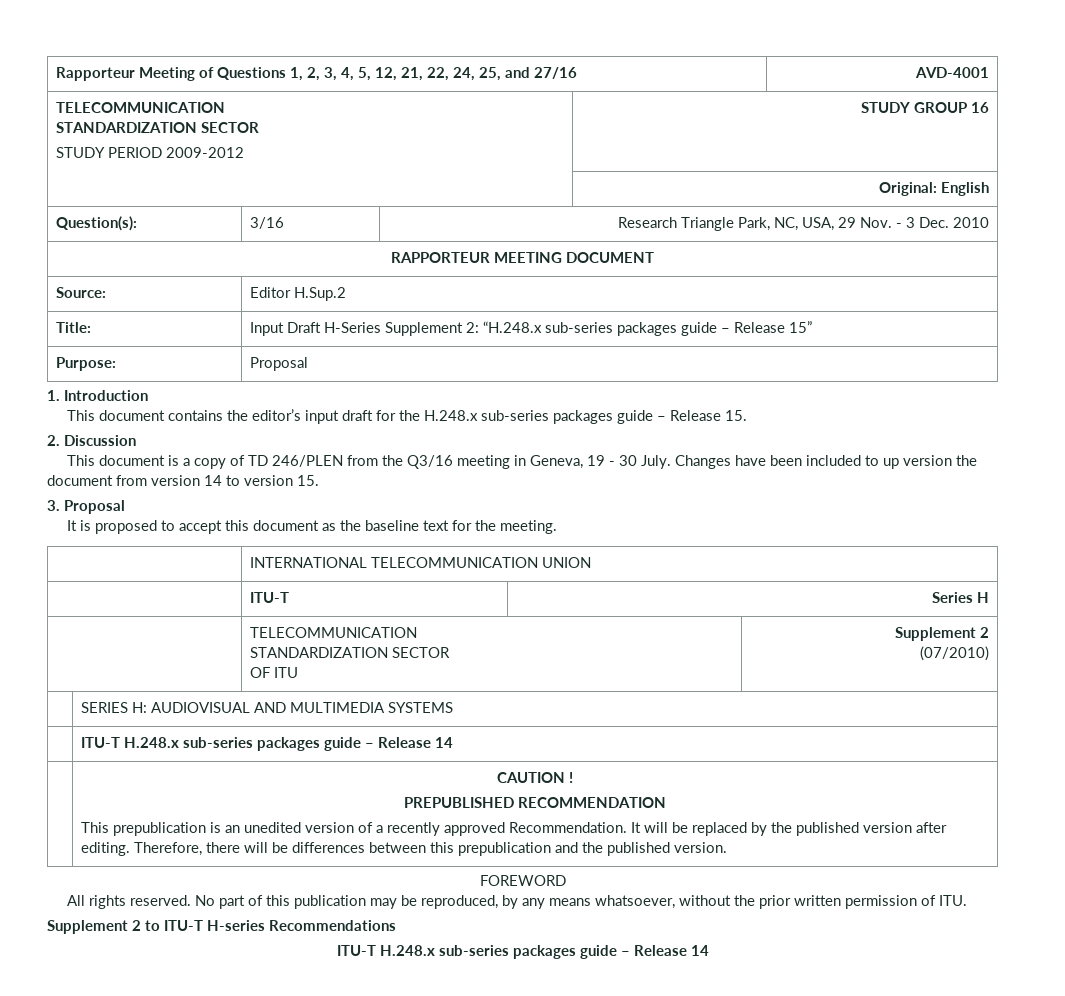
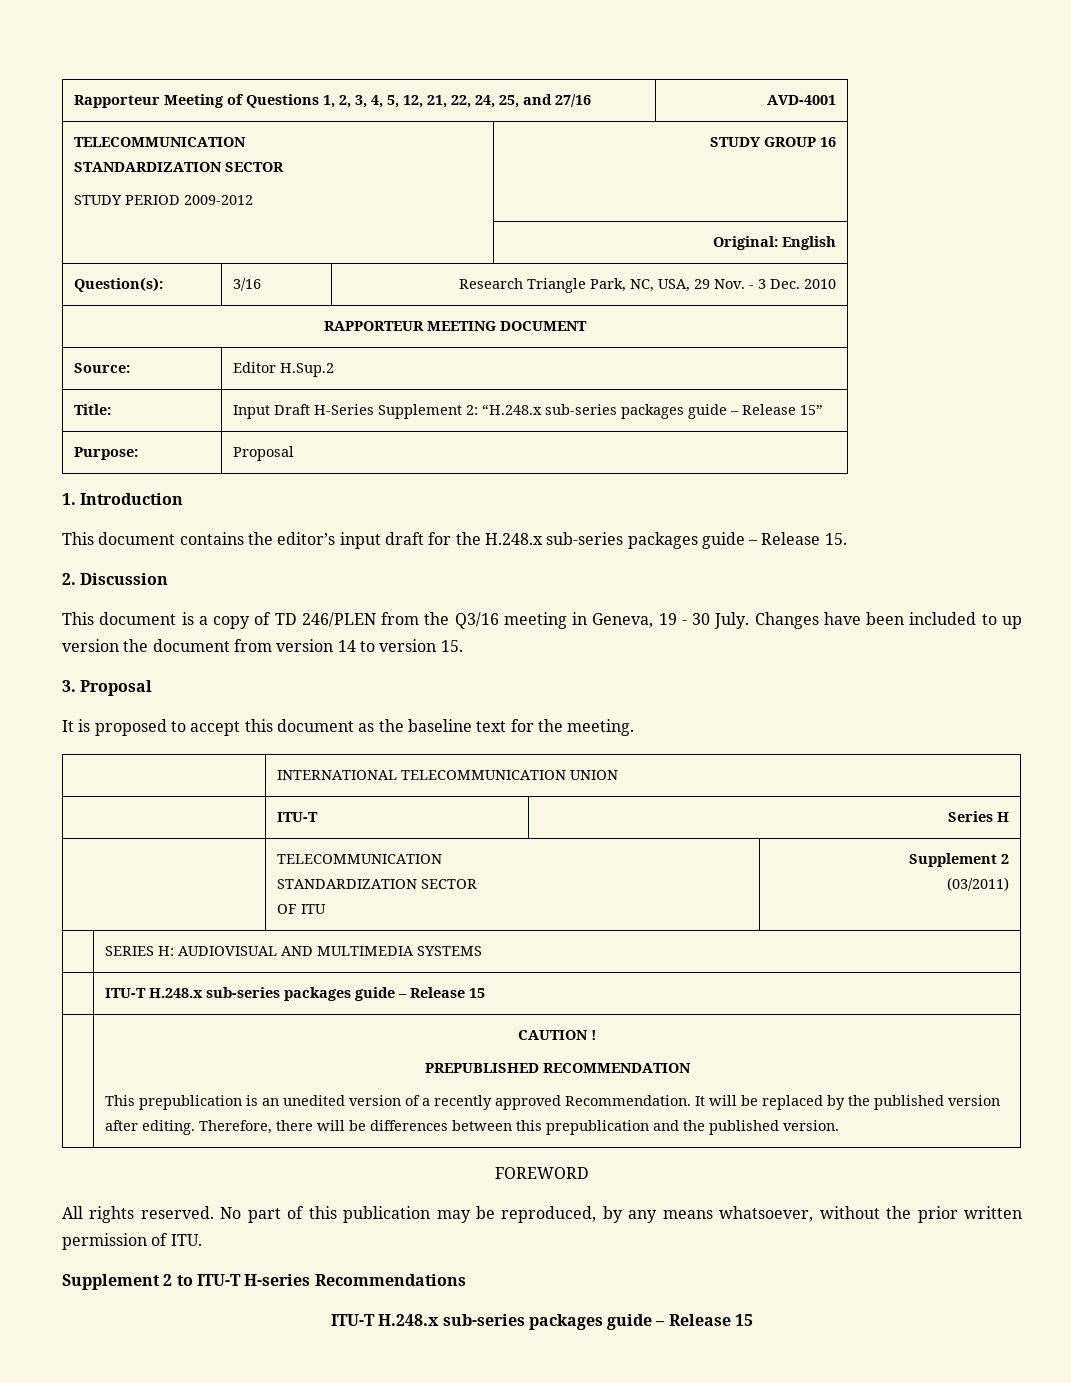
[919,646,989,661] (07/2010) -> [947,877,1010,891] (03/2011)
[435,737,454,748] 14 -> [468,988,485,998] 15
[690,945,709,956] 14 -> [735,1314,754,1326] 15

